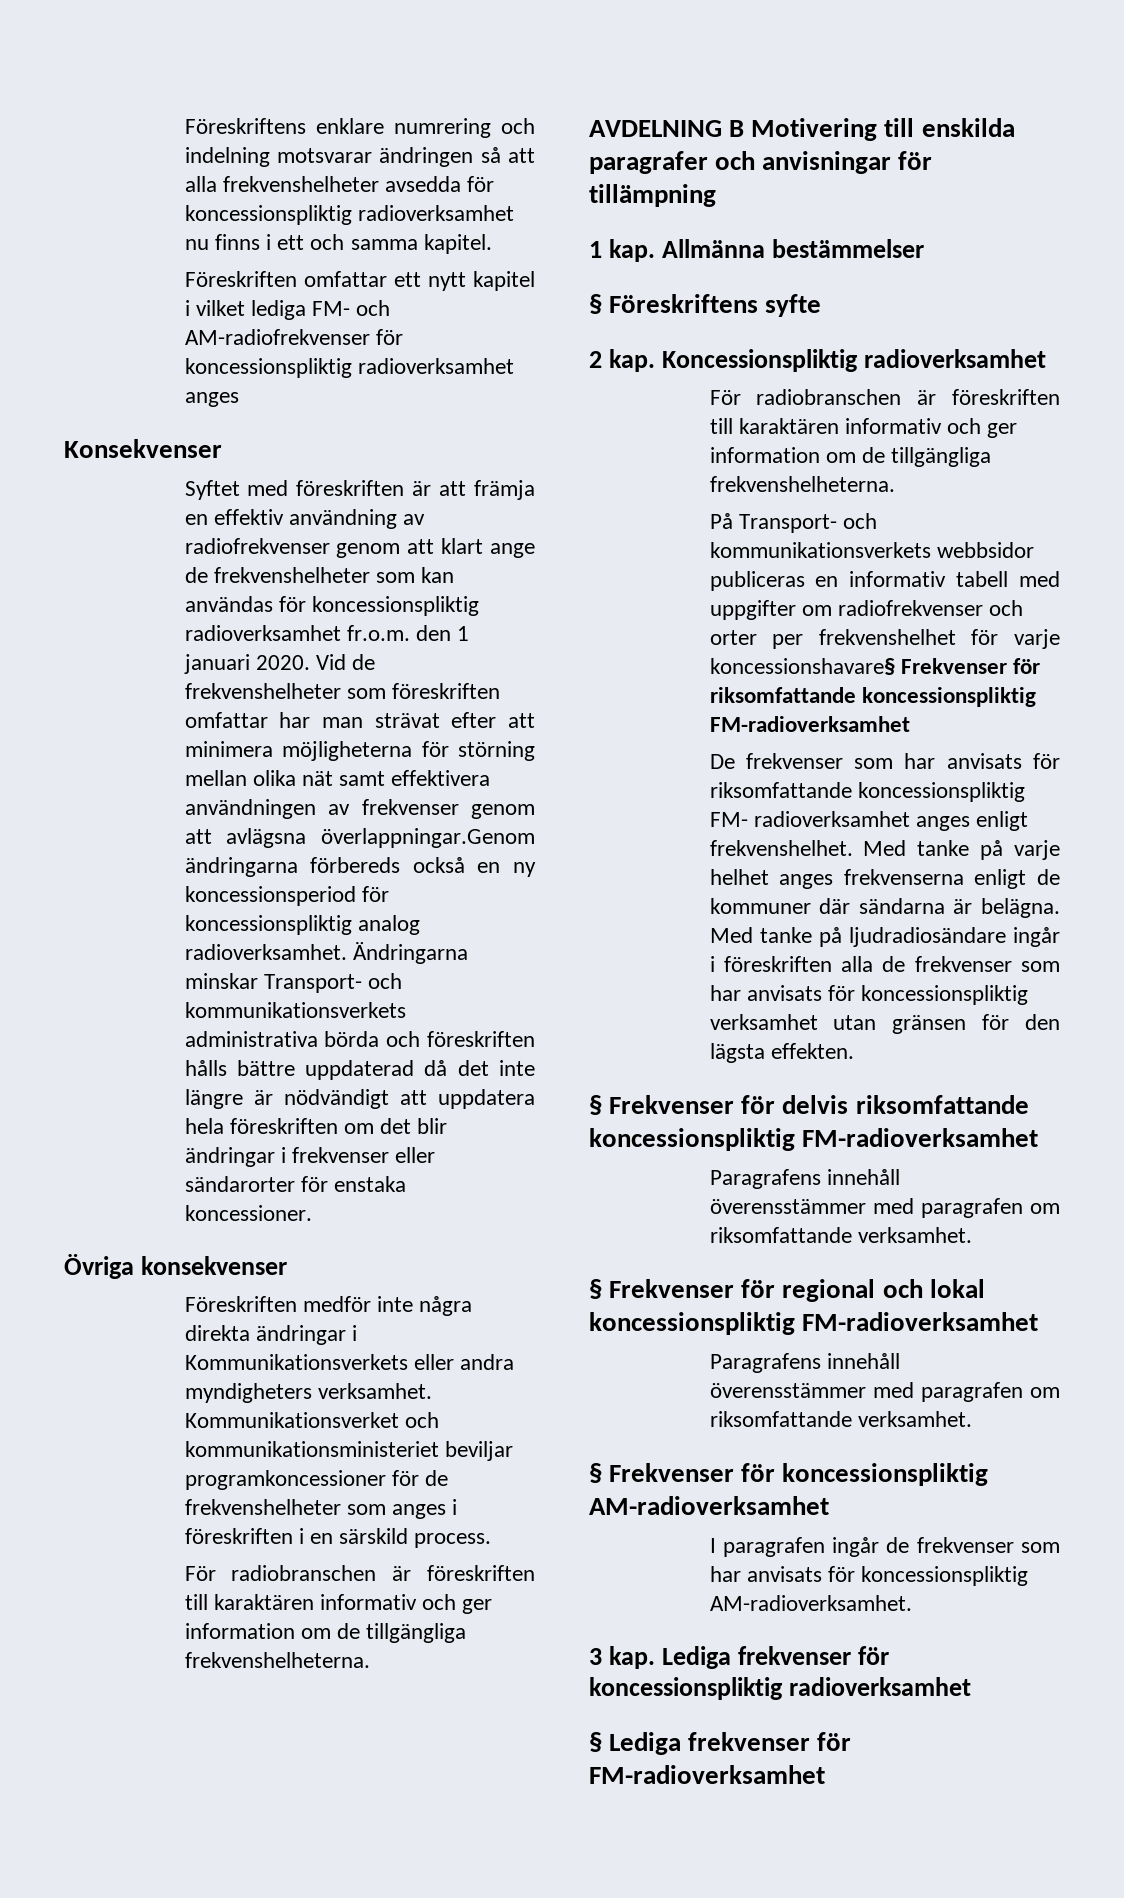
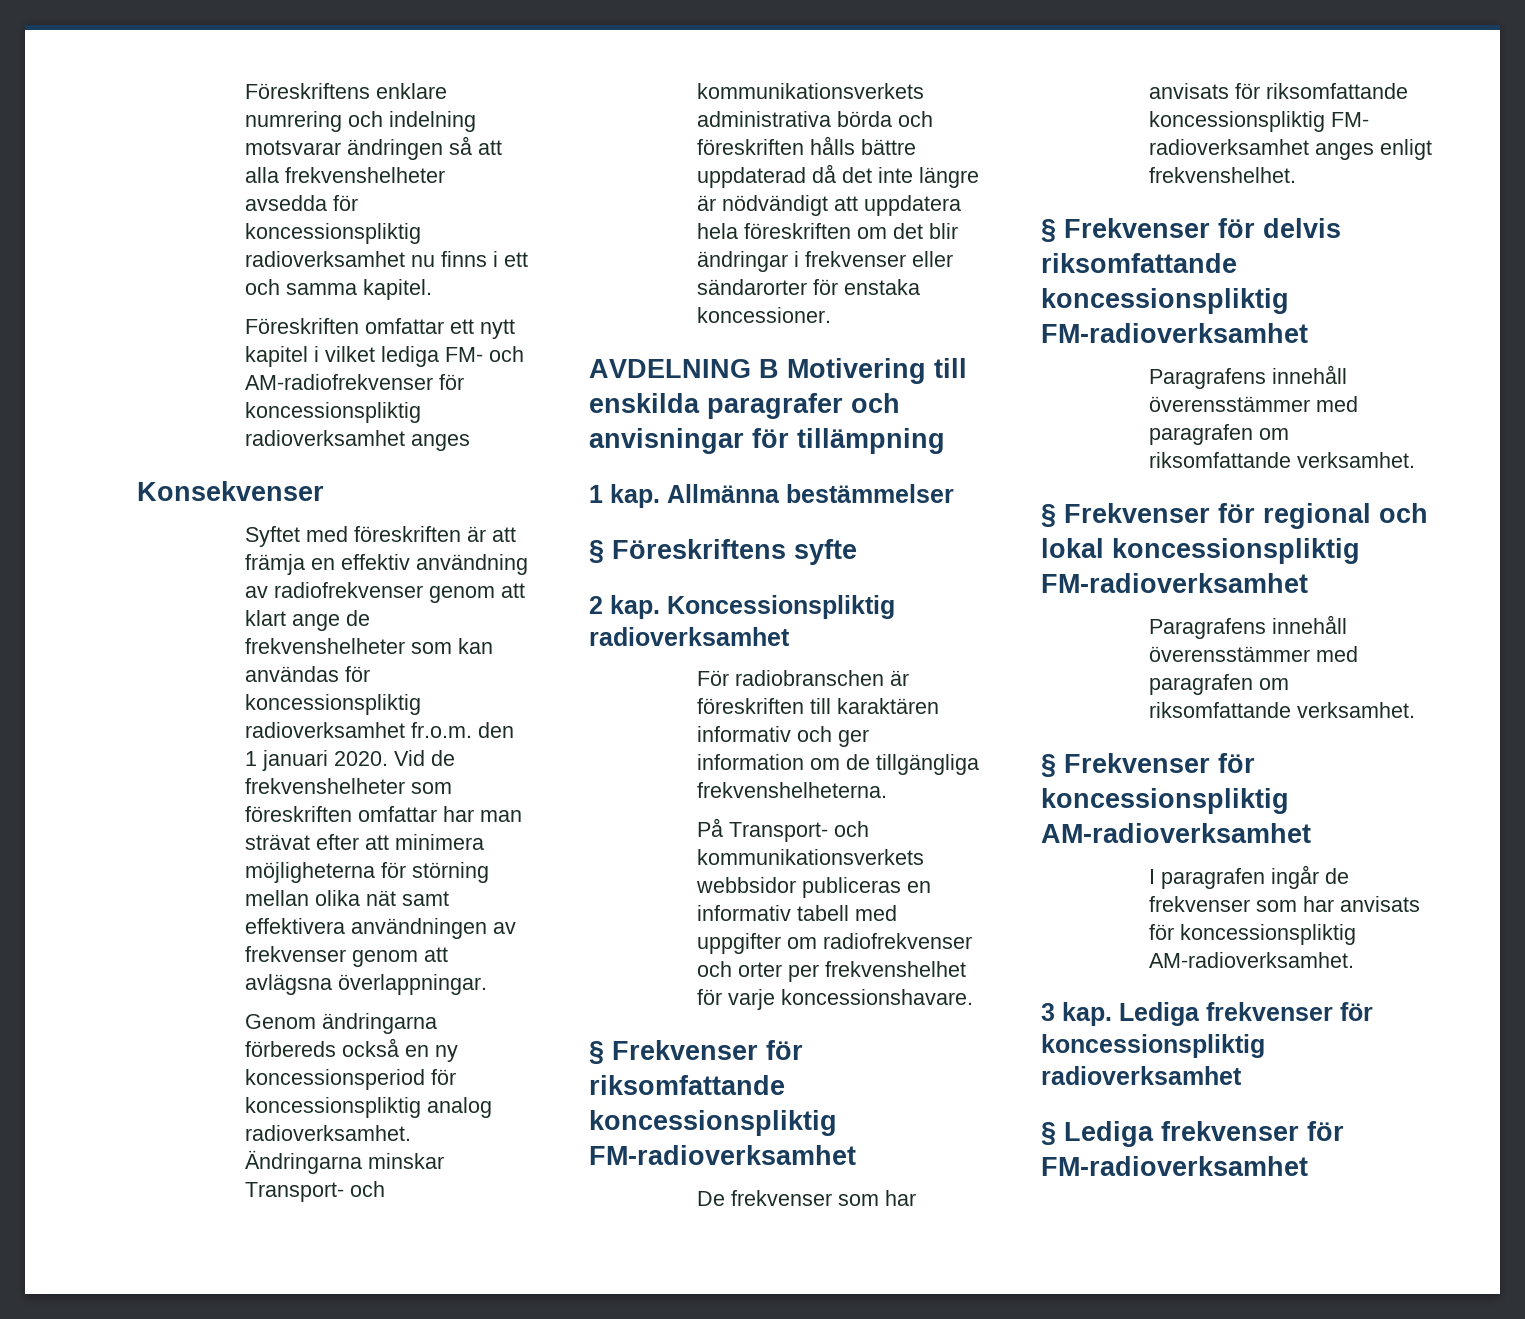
[320,828,535,848] överlappningar.Genom -> [337,974,487,995] [244,1014,316,1029] överlappningar. // Genom
[64,1254,287,1279] [184,1296,473,1316] [184,1325,357,1345] [184,1354,514,1370] [184,1383,432,1403] [184,1412,439,1428] [184,1441,513,1461] [184,1470,448,1490] [184,1499,458,1519] [184,1528,492,1548] [184,1565,535,1581] [184,1594,493,1614] [184,1623,467,1643] [184,1652,370,1668] // Övriga konsekvenser // Föreskriften medför inte några direkta ändringar i Kommunikationsverkets eller andra myndigheters verksamhet. Kommunikationsverket och kommunikationsministeriet beviljar programkoncessioner för de frekvenshelheter som anges i föreskriften i en särskild process. // För radiobranschen är föreskriften till karaktären informativ och ger information om de tillgängliga frekvenshelheterna. -> (831, 315) none
[709,658,895,675] koncessionshavare§ -> [780,989,973,1005] [589,1041,604,1064] koncessionshavare. // §
[863,840,1060,860] [709,869,1060,889] [709,898,1060,918] [709,927,1060,947] [709,956,1060,972] [709,985,1029,1005] [709,1014,1060,1034] [709,1043,854,1063] Med tanke på varje helhet anges frekvenserna enligt de kommuner där sändarna är belägna. Med tanke på ljudradiosändare ingår i föreskriften alla de frekvenser som har anvisats för koncessionspliktig verksamhet utan gränsen för den lägsta effekten. -> (1296, 175) none

